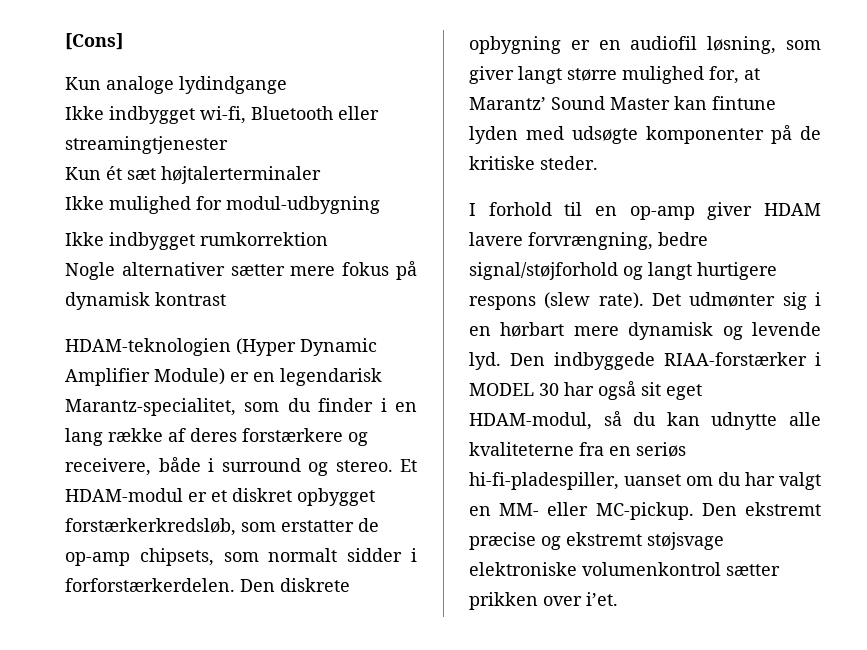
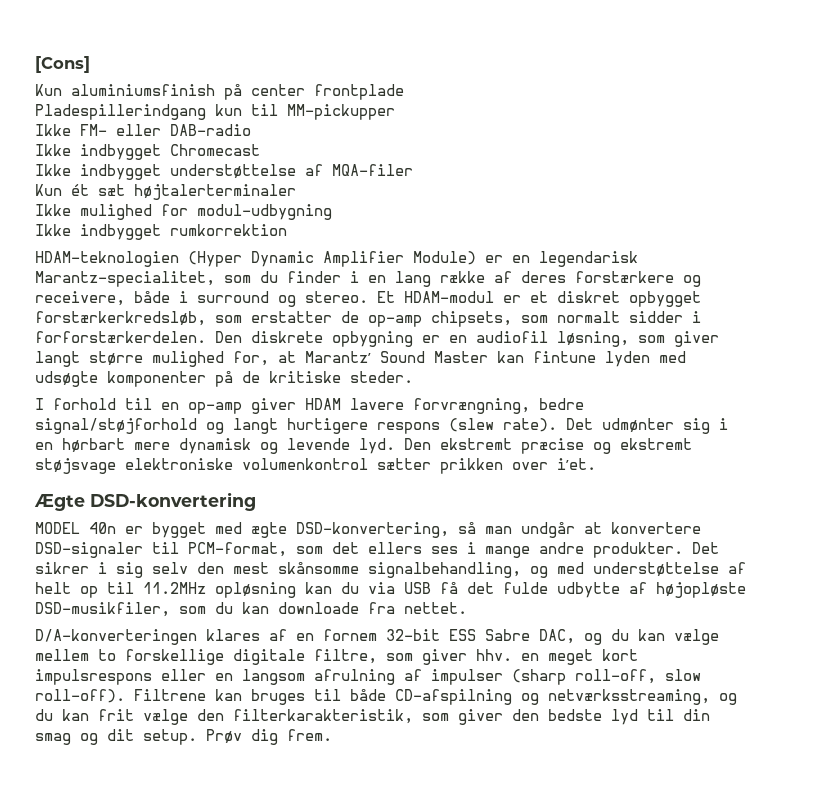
[106,76,287,94] [65,106,379,124] [65,136,228,154] analoge lydindgange // Ikke indbygget wi-fi, Bluetooth eller streamingtjenester -> [71,84,404,100] [35,104,395,120] [35,124,251,136] [35,144,260,160] [35,164,413,180] aluminiumsfinish på center frontplade // Pladespillerindgang kun til MM-pickupper // Ikke FM- eller DAB-radio // Ikke indbygget Chromecast // Ikke indbygget understøttelse af MQA-filer
[65,261,418,280] [65,292,226,310] // Nogle alternativer sætter mere fokus på dynamisk kontrast -> (287, 230) none
[554,352,821,370] [469,381,702,400] [469,411,821,430] [469,442,686,457] [469,472,821,490] [469,502,737,520] indbyggede RIAA-forstærker i MODEL 30 har også sit eget HDAM-modul, så du kan udnytte alle kvaliteterne fra en seriøs hi-fi-pladespiller, uanset om du har valgt en MM- eller MC-pickup. Den -> (431, 444) none
(618, 599) none -> [34,492,256,511] [35,522,701,538] [35,542,719,558] [35,562,746,578] [35,582,746,598] [35,602,467,617] [35,629,719,645] [35,649,638,665] [35,669,701,685] [35,689,737,705] [35,709,710,725] [35,729,332,745] // Ægte DSD-konvertering // MODEL 40n er bygget med ægte DSD-konvertering, så man undgår at konvertere DSD-signaler til PCM-format, som det ellers ses i mange andre produkter. Det sikrer i sig selv den mest skånsomme signalbehandling, og med understøttelse af helt op til 11.2MHz opløsning kan du via USB få det fulde udbytte af højopløste DSD-musikfiler, som du kan downloade fra nettet. // D/A-konverteringen klares af en fornem 32-bit ESS Sabre DAC, og du kan vælge mellem to forskellige digitale filtre, som giver hhv. en meget kort impulsrespons eller en langsom afrulning af impulser (sharp roll-off, slow roll-off). Filtrene kan bruges til både CD-afspilning og netværksstreaming, og du kan frit vælge den filterkarakteristik, som giver den bedste lyd til din smag og dit setup. Prøv dig frem.

